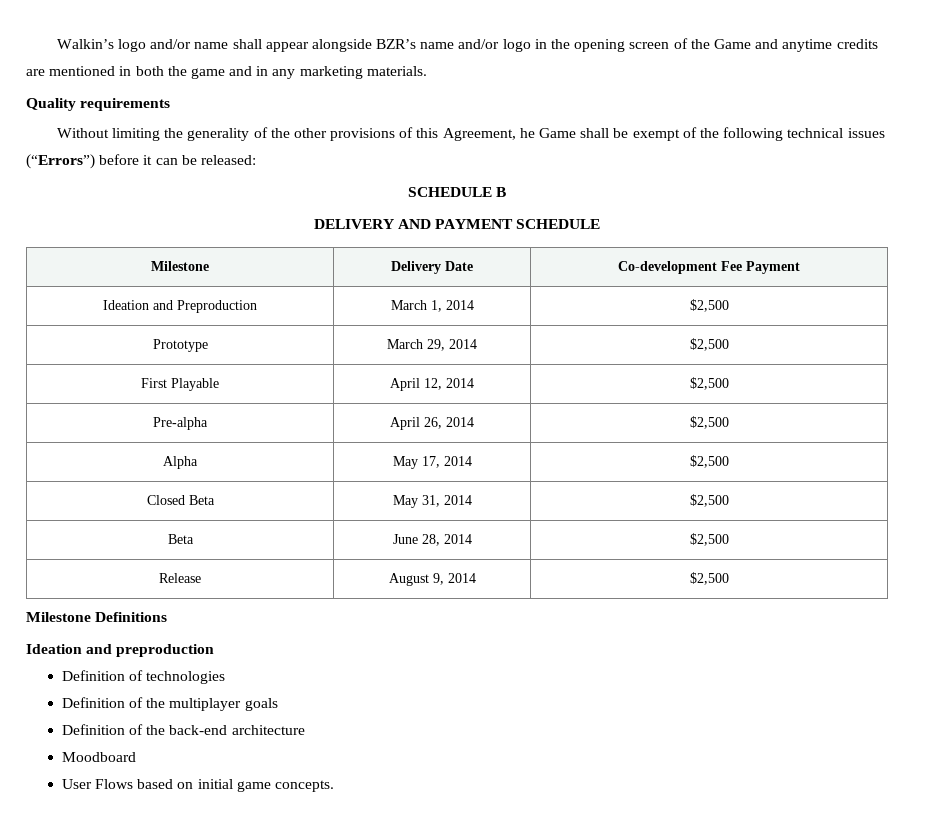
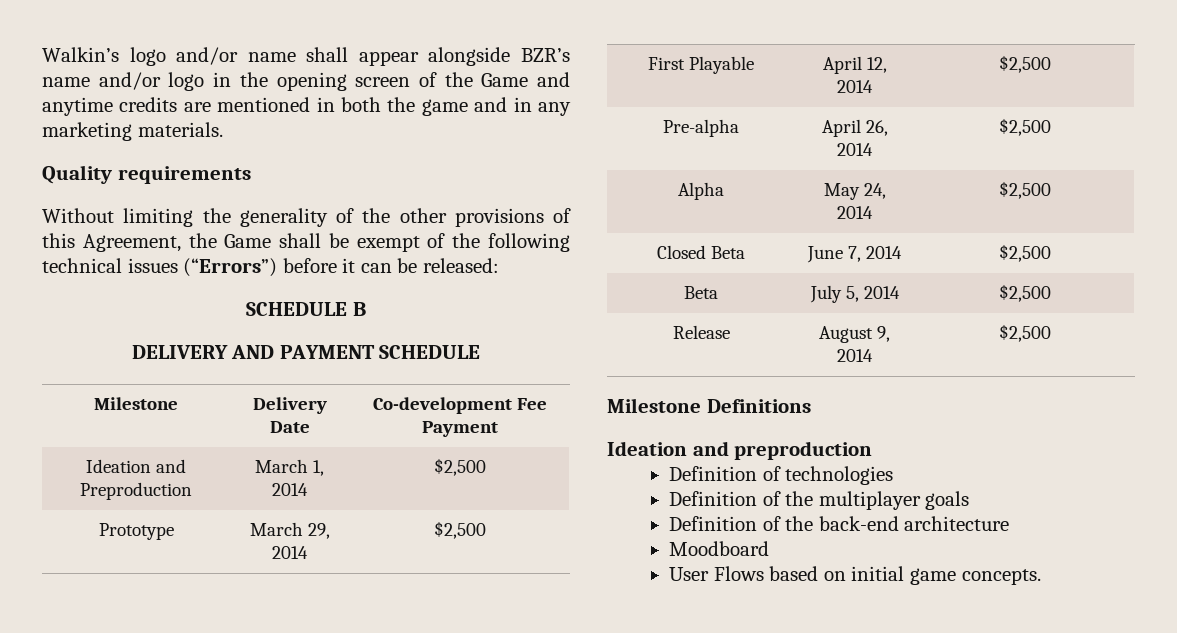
[519,128,535,138] he -> [188,233,217,248] the
[421,456,440,468] 17, -> [863,183,886,199] 24,
[392,495,440,508] May 31, -> [807,246,861,263] June 7,
[392,534,440,546] June 28, -> [809,285,859,303] July 5,

